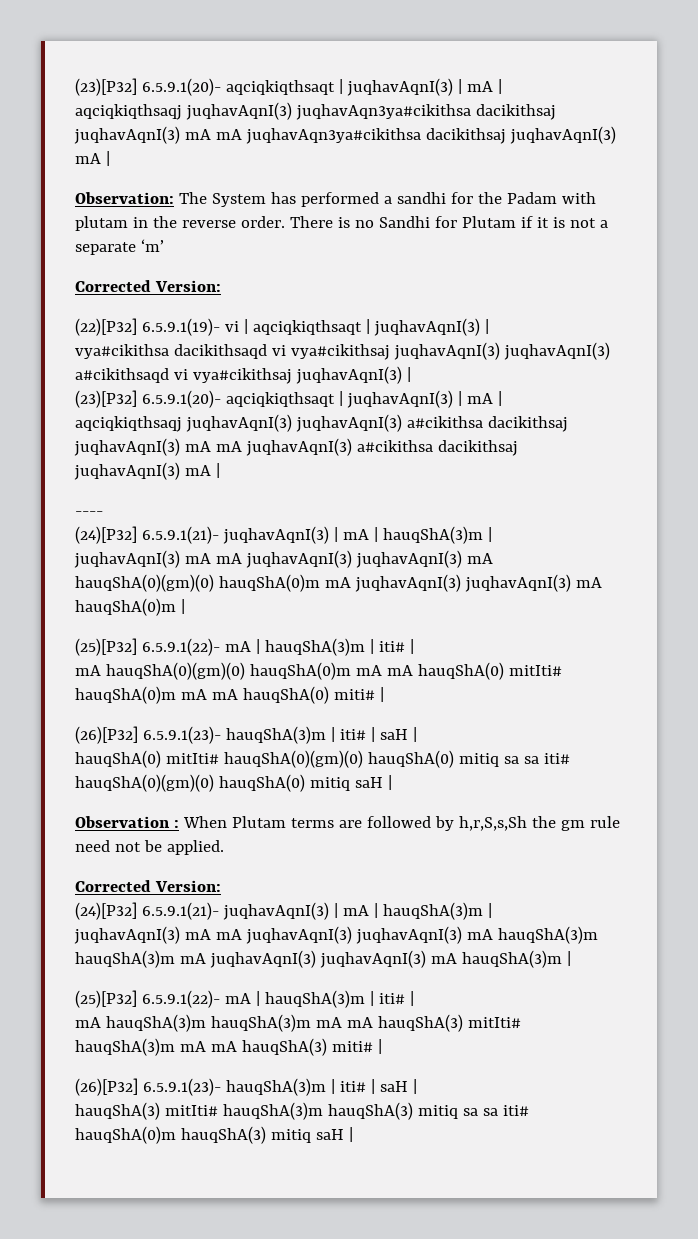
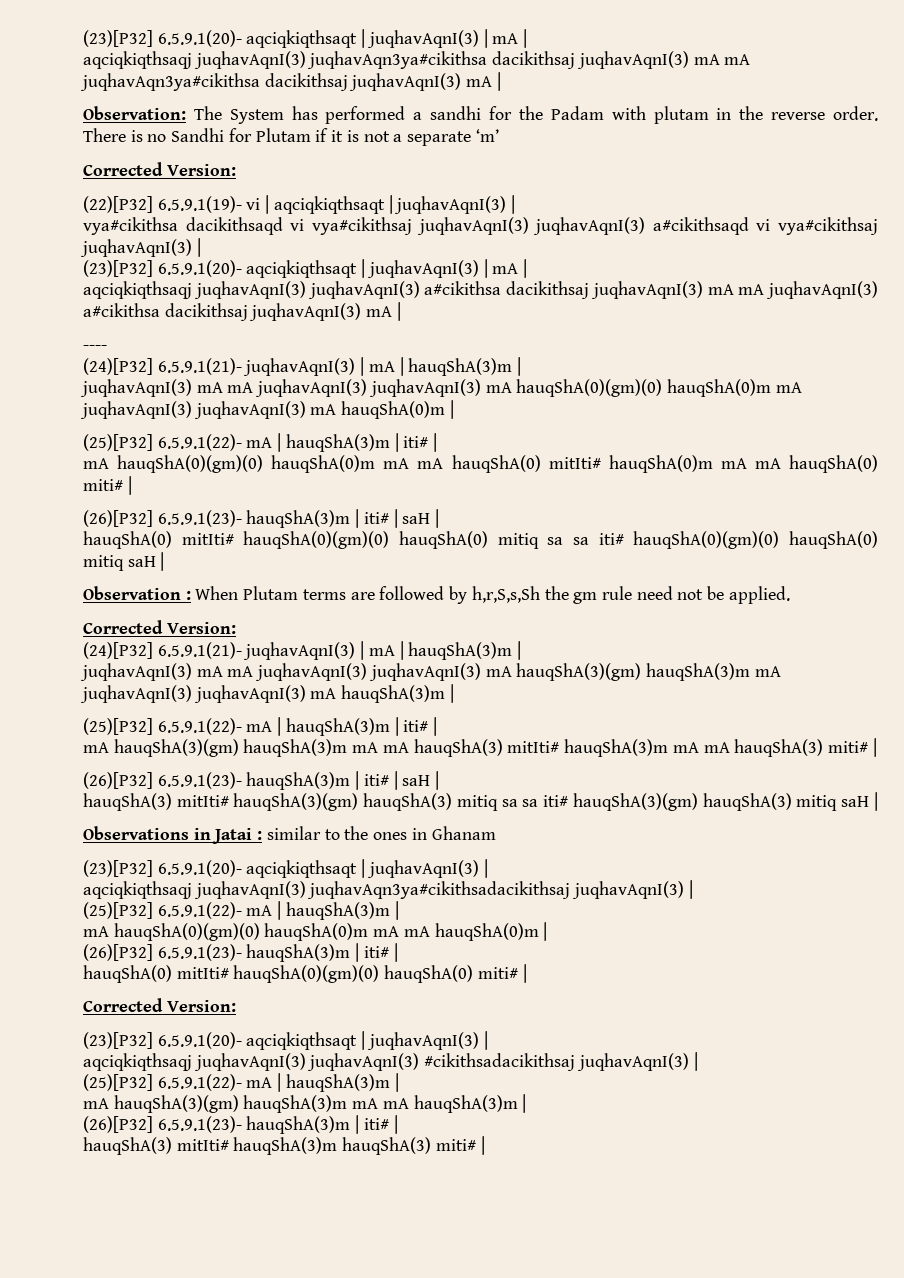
[497,926,598,944] hauqShA(3)m -> [516,663,642,681] hauqShA(3)(gm)
[105,1014,206,1032] hauqShA(3)m -> [113,739,239,757] hauqShA(3)(gm)
[222,1102,323,1120] hauqShA(3)m -> [233,793,359,811] hauqShA(3)(gm)
[75,1126,176,1144] hauqShA(0)m -> [572,793,698,811] hauqShA(3)(gm)
(353, 1134) none -> [83,826,496,844] [83,859,488,878] [83,880,693,899] [83,901,399,920] [83,922,548,941] [83,943,398,962] [83,964,527,983] [83,998,236,1012] [83,1031,488,1050] [83,1052,698,1071] [83,1073,399,1092] [83,1094,527,1113] [83,1115,398,1134] [83,1136,485,1155] // Observations in Jatai : similar to the ones in Ghanam // (23)[P32] 6.5.9.1(20)- aqciqkiqthsaqt | juqhavAqnI(3) | // aqciqkiqthsaqj juqhavAqnI(3) juqhavAqn3ya#cikithsadacikithsaj juqhavAqnI(3) | // (25)[P32] 6.5.9.1(22)- mA | hauqShA(3)m | // mA hauqShA(0)(gm)(0) hauqShA(0)m mA mA hauqShA(0)m | // (26)[P32] 6.5.9.1(23)- hauqShA(3)m | iti# | // hauqShA(0) mitIti# hauqShA(0)(gm)(0) hauqShA(0) miti# | // Corrected Version: // (23)[P32] 6.5.9.1(20)- aqciqkiqthsaqt | juqhavAqnI(3) | // aqciqkiqthsaqj juqhavAqnI(3) juqhavAqnI(3) #cikithsadacikithsaj juqhavAqnI(3) | // (25)[P32] 6.5.9.1(22)- mA | hauqShA(3)m | // mA hauqShA(3)(gm) hauqShA(3)m mA mA hauqShA(3)m | // (26)[P32] 6.5.9.1(23)- hauqShA(3)m | iti# | // hauqShA(3) mitIti# hauqShA(3)m hauqShA(3) miti# |

